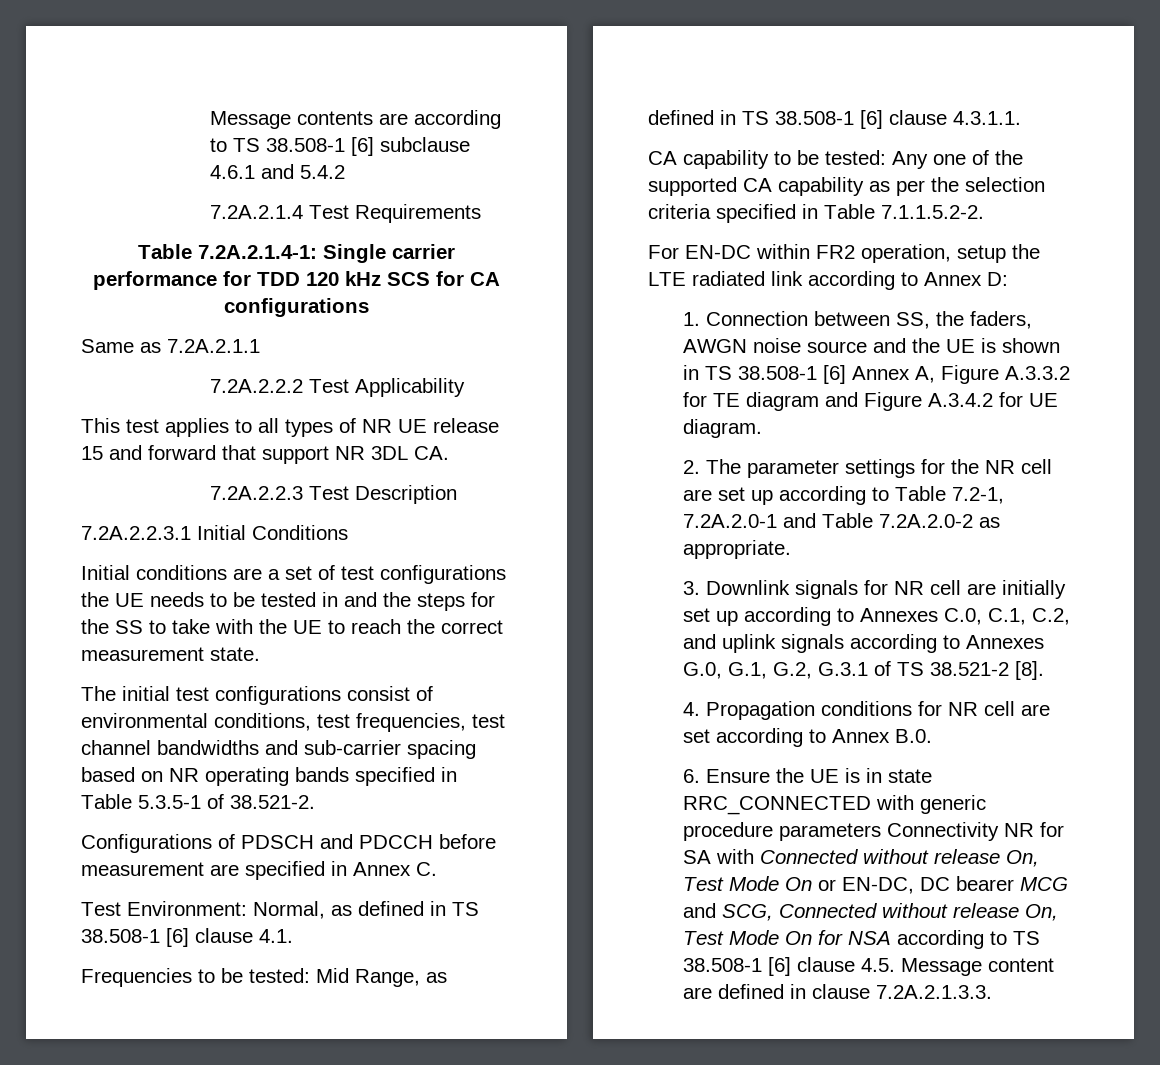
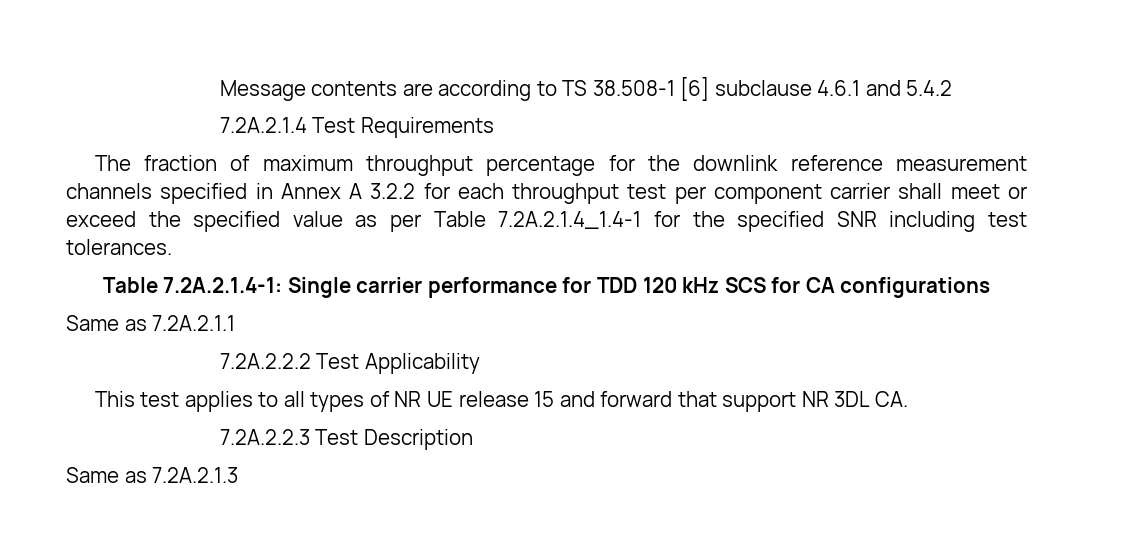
(482, 213) none -> [94,155,1027,176] [66,183,1027,204] [66,211,1028,232] [66,239,172,255] // The fraction of maximum throughput percentage for the downlink reference measurement channels specified in Annex A 3.2.2 for each throughput test per component carrier shall meet or exceed the specified value as per Table 7.2A.2.1.4_1.4-1 for the specified SNR including test tolerances.
[81,525,348,540] [81,565,506,584] [81,592,495,611] [81,619,503,634] [81,647,260,661] [81,686,433,705] [81,713,505,732] [81,740,476,759] [81,767,457,786] [81,794,315,809] [81,834,496,853] [81,861,437,880] [81,901,479,919] [81,928,293,947] [81,968,447,987] [648,110,1021,129] [648,150,1023,169] [648,177,1045,196] [648,204,984,223] [648,244,1040,263] [648,271,1008,290] [683,311,1033,329] [683,338,1061,353] [683,365,1071,384] [683,392,1059,411] [683,419,763,438] [683,459,1053,478] [683,486,1005,505] [683,513,1001,528] [683,540,792,559] [683,580,1067,599] [683,607,1071,626] [683,634,1045,653] [683,661,1045,680] [683,701,1051,720] [683,728,933,747] [683,768,933,783] [683,795,987,815] [683,822,1065,841] [683,849,1040,867] [683,876,1069,894] [683,903,1059,921] [683,930,1041,949] [683,957,1055,976] [683,984,993,999] 7.2A.2.2.3.1 Initial Conditions // Initial conditions are a set of test configurations the UE needs to be tested in and the steps for the SS to take with the UE to reach the correct measurement state. // The initial test configurations consist of environmental conditions, test frequencies, test channel bandwidths and sub-carrier spacing based on NR operating bands specified in Table 5.3.5-1 of 38.521-2. // Configurations of PDSCH and PDCCH before measurement are specified in Annex C. // Test Environment: Normal, as defined in TS 38.508-1 [6] clause 4.1. // Frequencies to be tested: Mid Range, as defined in TS 38.508-1 [6] clause 4.3.1.1. // CA capability to be tested: Any one of the supported CA capability as per the selection criteria specified in Table 7.1.1.5.2-2. // For EN-DC within FR2 operation, setup the LTE radiated link according to Annex D: // 1. Connection between SS, the faders, AWGN noise source and the UE is shown in TS 38.508-1 [6] Annex A, Figure A.3.3.2 for TE diagram and Figure A.3.4.2 for UE diagram. // 2. The parameter settings for the NR cell are set up according to Table 7.2-1, 7.2A.2.0-1 and Table 7.2A.2.0-2 as appropriate. // 3. Downlink signals for NR cell are initially set up according to Annexes C.0, C.1, C.2, and uplink signals according to Annexes G.0, G.1, G.2, G.3.1 of TS 38.521-2 [8]. // 4. Propagation conditions for NR cell are set according to Annex B.0. // 6. Ensure the UE is in state RRC_CONNECTED with generic procedure parameters Connectivity NR for SA with Connected without release On, Test Mode On or EN-DC, DC bearer MCG and SCG, Connected without release On, Test Mode On for NSA according to TS 38.508-1 [6] clause 4.5. Message content are defined in clause 7.2A.2.1.3.3. -> [66,467,239,483] Same as 7.2A.2.1.3

